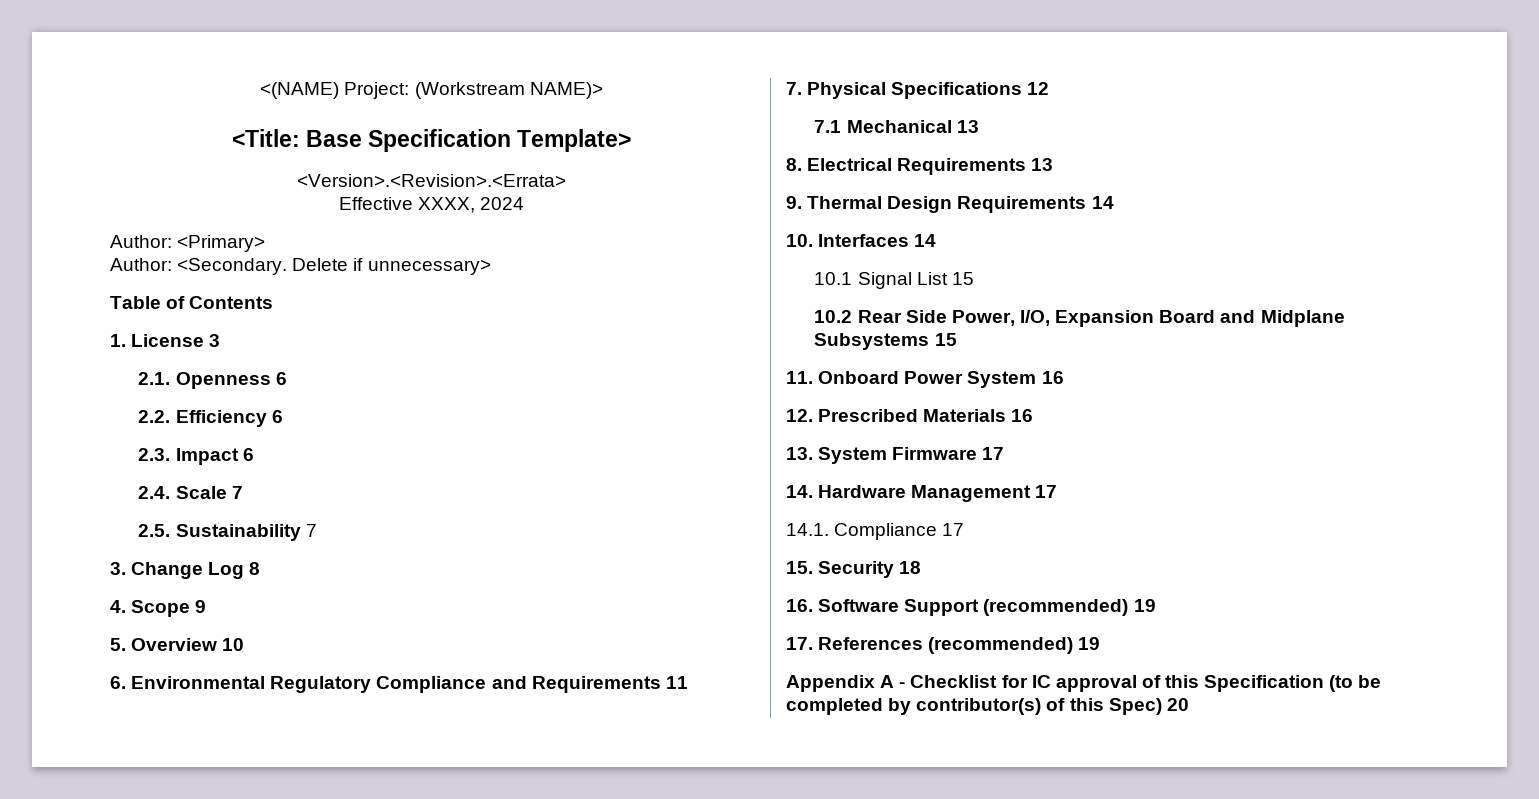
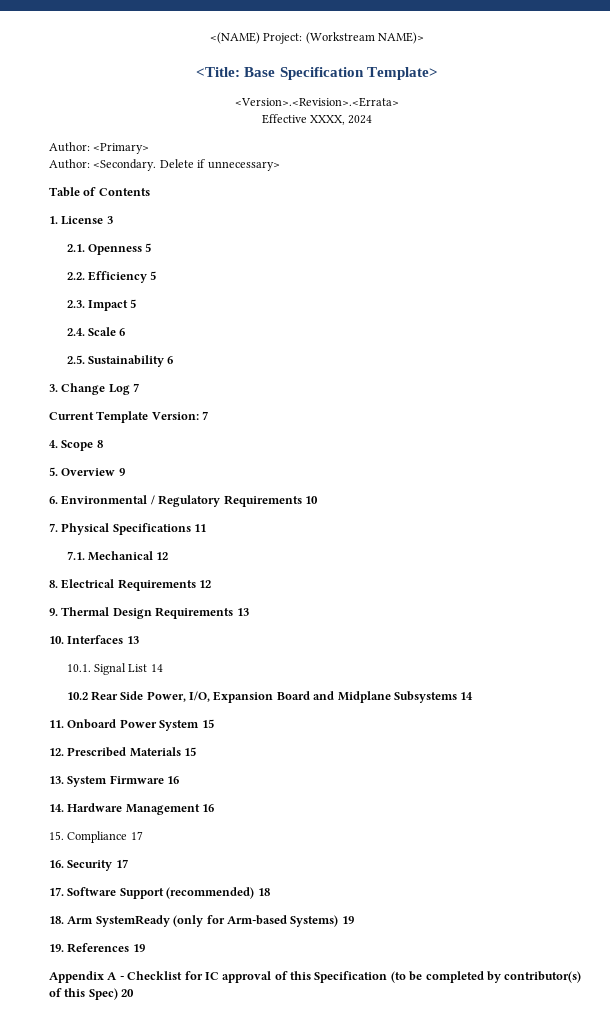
[275,372,287,385] 6 -> [145,243,152,252] 5
[271,410,283,423] 6 -> [150,271,157,280] 5
[242,448,254,461] 6 -> [130,299,137,308] 5
[231,486,243,499] 7 -> [119,328,126,336] 6
[305,524,317,537] 7 -> [167,356,174,364] 6
[249,562,261,575] 8 -> [133,383,140,392] [49,411,209,423] 7 // Current Template Version: 7
[195,600,207,613] 9 -> [96,440,103,448] 8
[222,638,245,651] 10 -> [118,468,125,476] 9
[270,676,688,693] Regulatory Compliance and Requirements 11 -> [150,495,318,507] / Regulatory Requirements 10
[1027,82,1050,95] [814,120,979,133] 12 // 7.1 Mechanical 13 -> [194,524,207,532] [66,551,169,561] 11 // 7.1. Mechanical 12
[1031,158,1054,171] 13 -> [199,580,212,588] 12
[1091,196,1114,209] 14 -> [236,608,249,616] 13
[914,234,937,247] [814,272,853,285] 14 // 10.1 -> [126,636,139,644] [66,664,91,672] 13 // 10.1.
[951,272,974,285] 15 -> [150,664,163,672] 14
[934,333,957,346] 15 -> [460,692,474,700] 14
[1041,371,1064,384] 16 -> [201,719,214,728] 15
[1011,409,1034,422] 16 -> [184,747,197,756] 15
[982,447,1005,460] 17 -> [167,776,180,784] 16
[1035,485,1058,498] [786,523,829,536] 17 // 14.1. -> [202,804,215,812] [49,831,64,840] 16 // 15.
[786,561,922,578] [786,599,1156,616] [786,637,1074,654] 15. Security 18 // 16. Software Support (recommended) 19 // 17. References (recommended) -> [49,859,128,871] [49,887,270,899] [49,915,354,927] [49,943,130,953] 16. Security 17 // 17. Software Support (recommended) 18 // 18. Arm SystemReady (only for Arm-based Systems) 19 // 19. References

